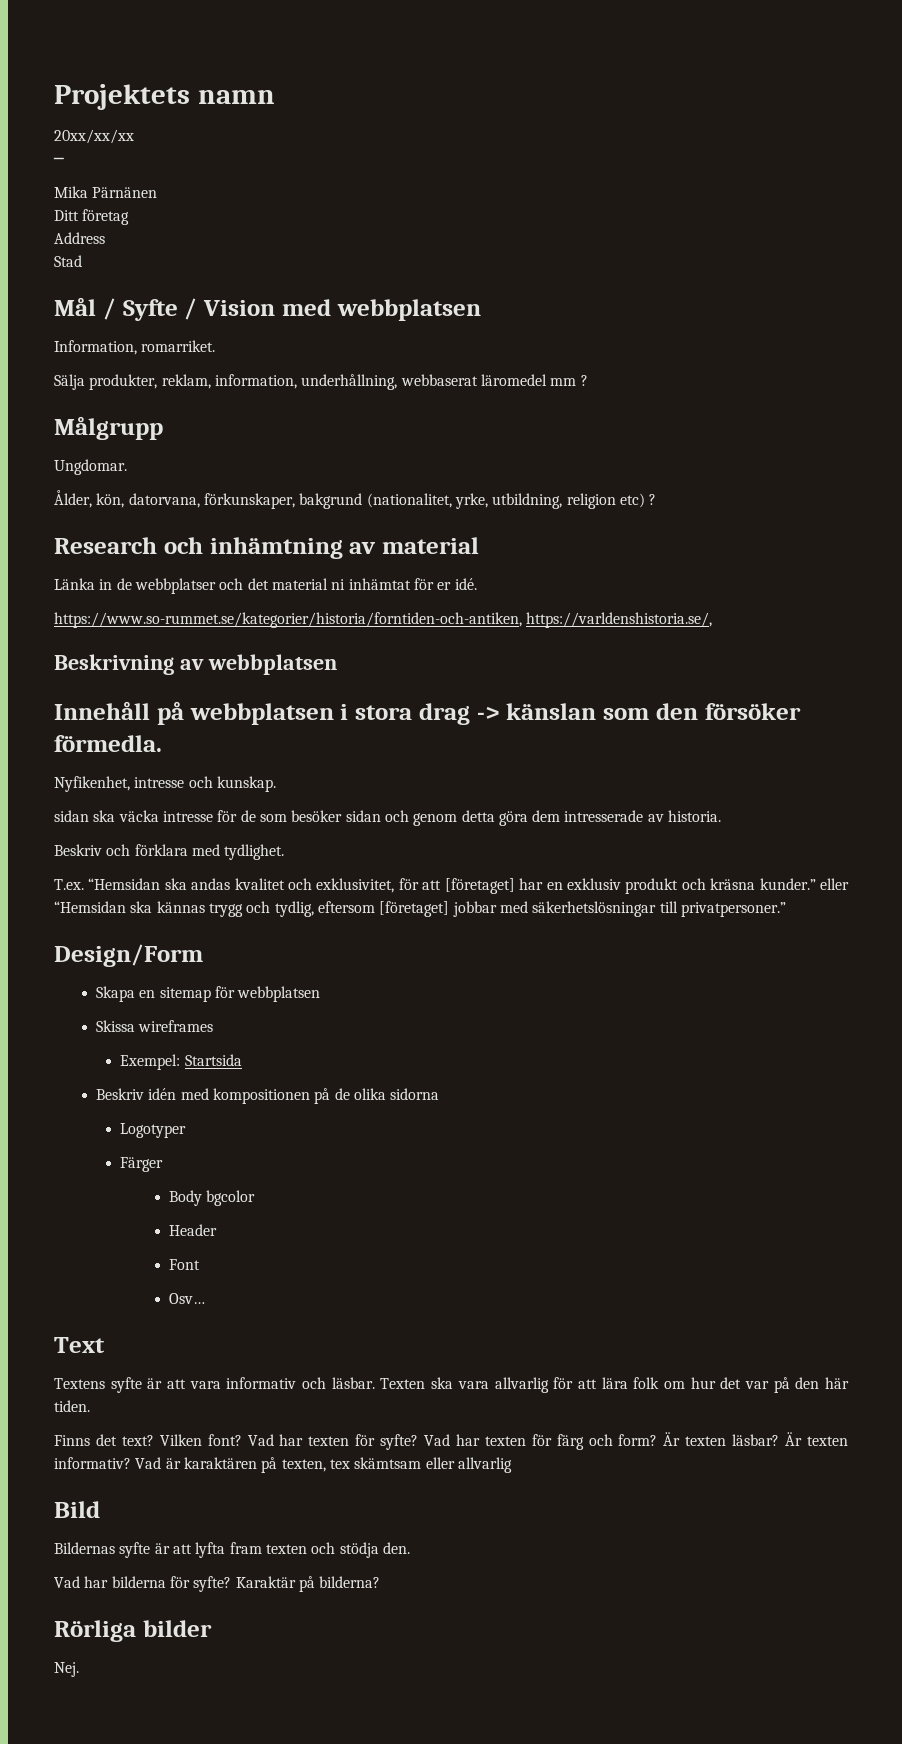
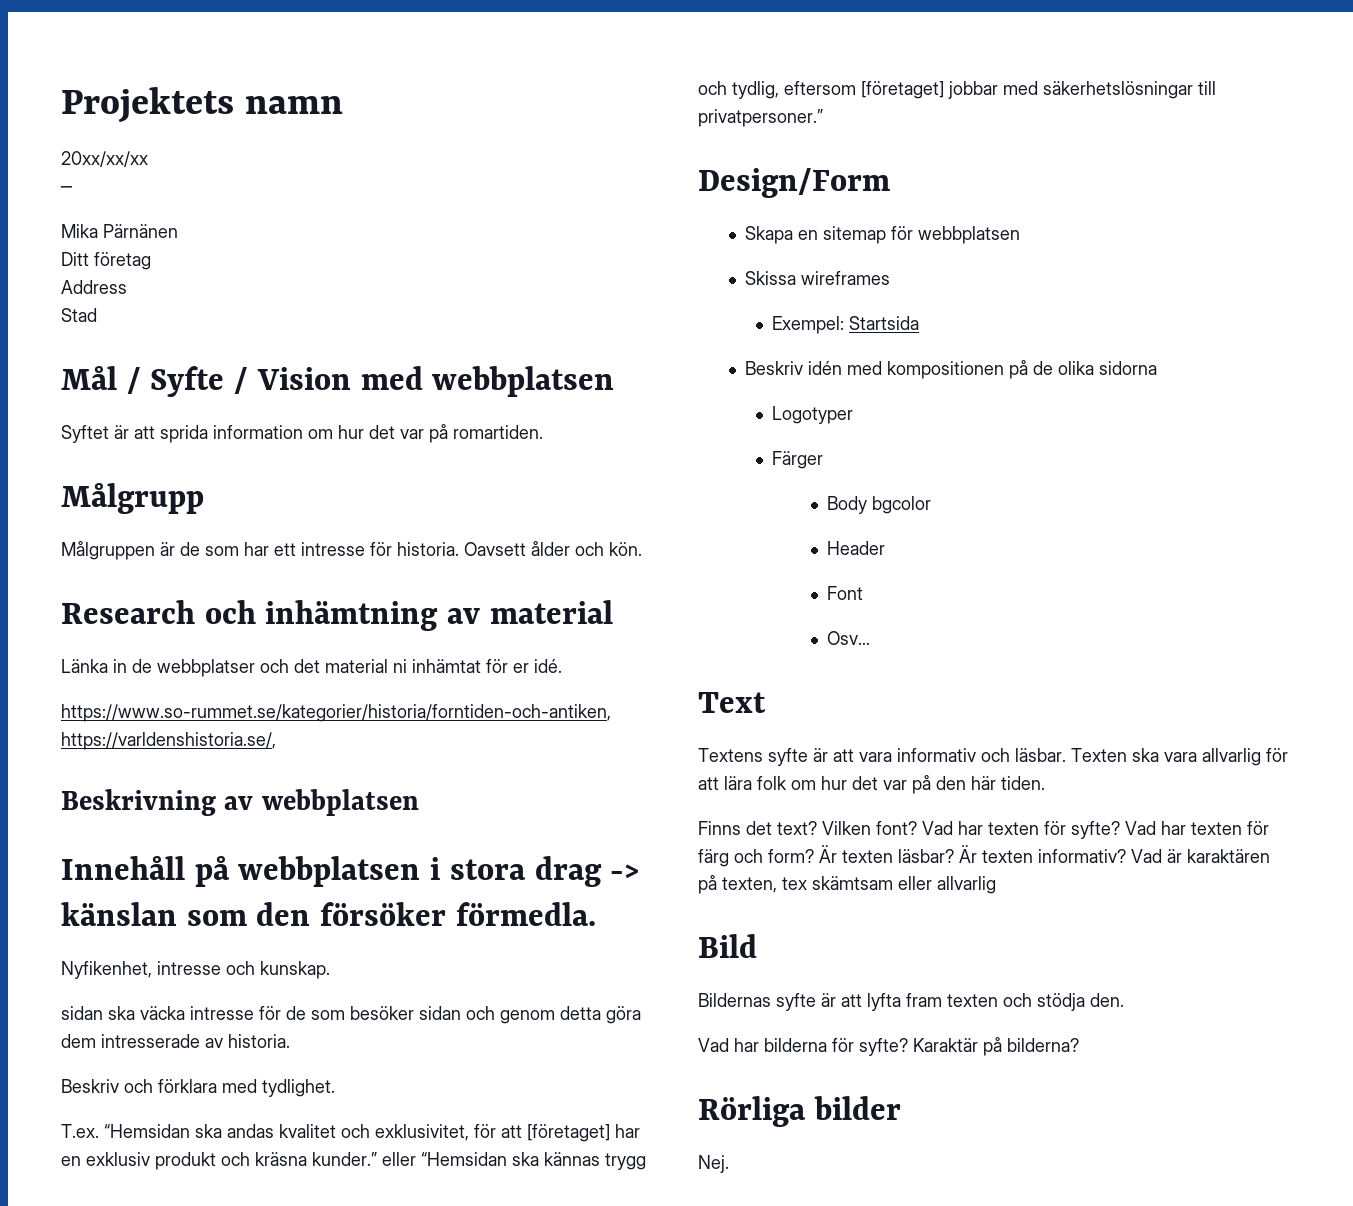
[54,340,216,355] [54,374,588,390] [54,416,163,440] [54,459,127,475] [54,490,657,509] Information, romarriket. // Sälja produkter, reklam, information, underhållning, webbaserat läromedel mm ? // Målgrupp // Ungdomar. // Ålder, kön, datorvana, förkunskaper, bakgrund (nationalitet, yrke, utbildning, religion etc) ? -> [61,424,543,443] [61,483,204,514] [61,541,642,560] Syftet är att sprida information om hur det var på romartiden. // Målgrupp // Målgruppen är de som har ett intresse för historia. Oavsett ålder och kön.

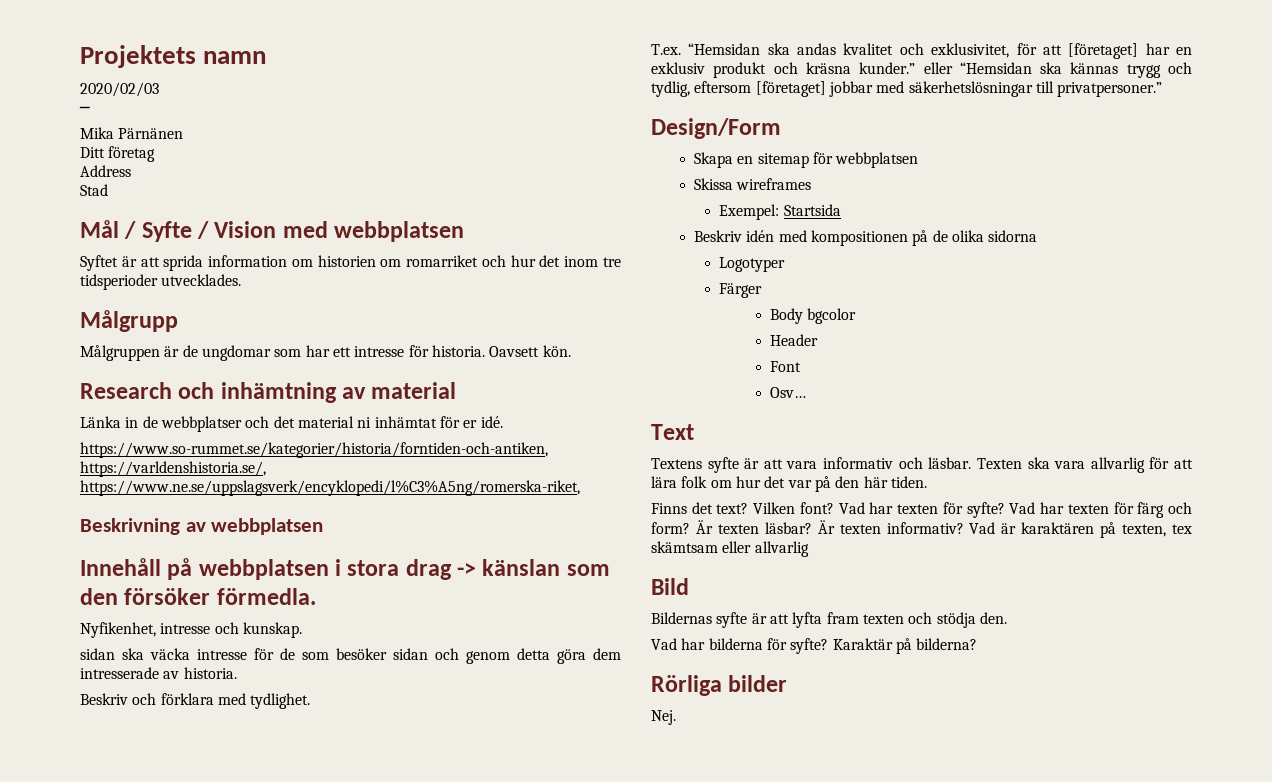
[61,151,148,167] 20xx/xx/xx -> [80,82,159,97] 2020/02/03
[338,424,543,443] hur det var på romartiden. -> [317,255,621,267] [80,274,242,290] historien om romarriket och hur det inom tre tidsperioder utvecklades.
(200, 549) none -> [201,345,271,361] ungdomar
[531,541,604,556] ålder och -> (540, 351) none
(276, 741) none -> [80,480,580,496] https://www.ne.se/uppslagsverk/encyklopedi/l%C3%A5ng/romerska-riket,

